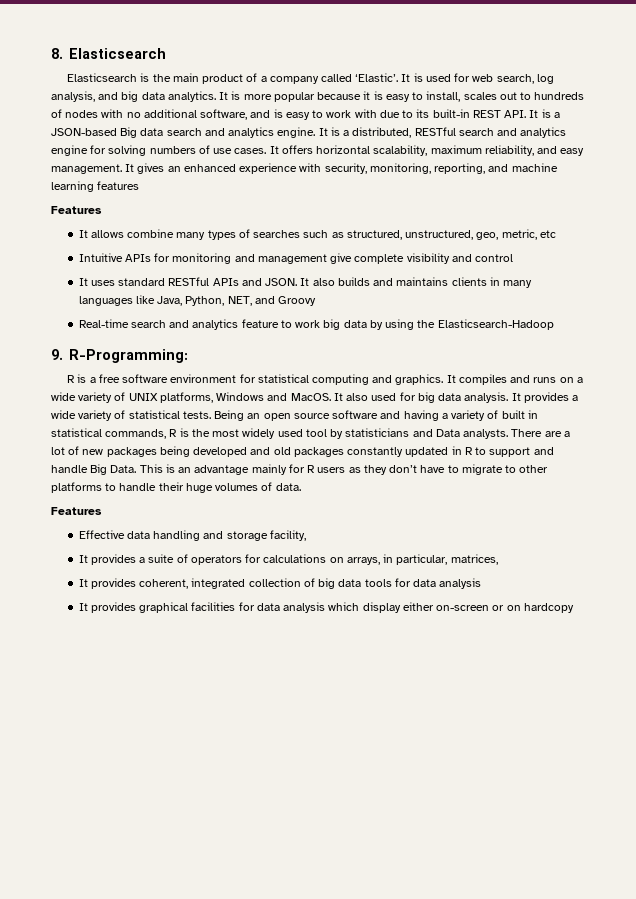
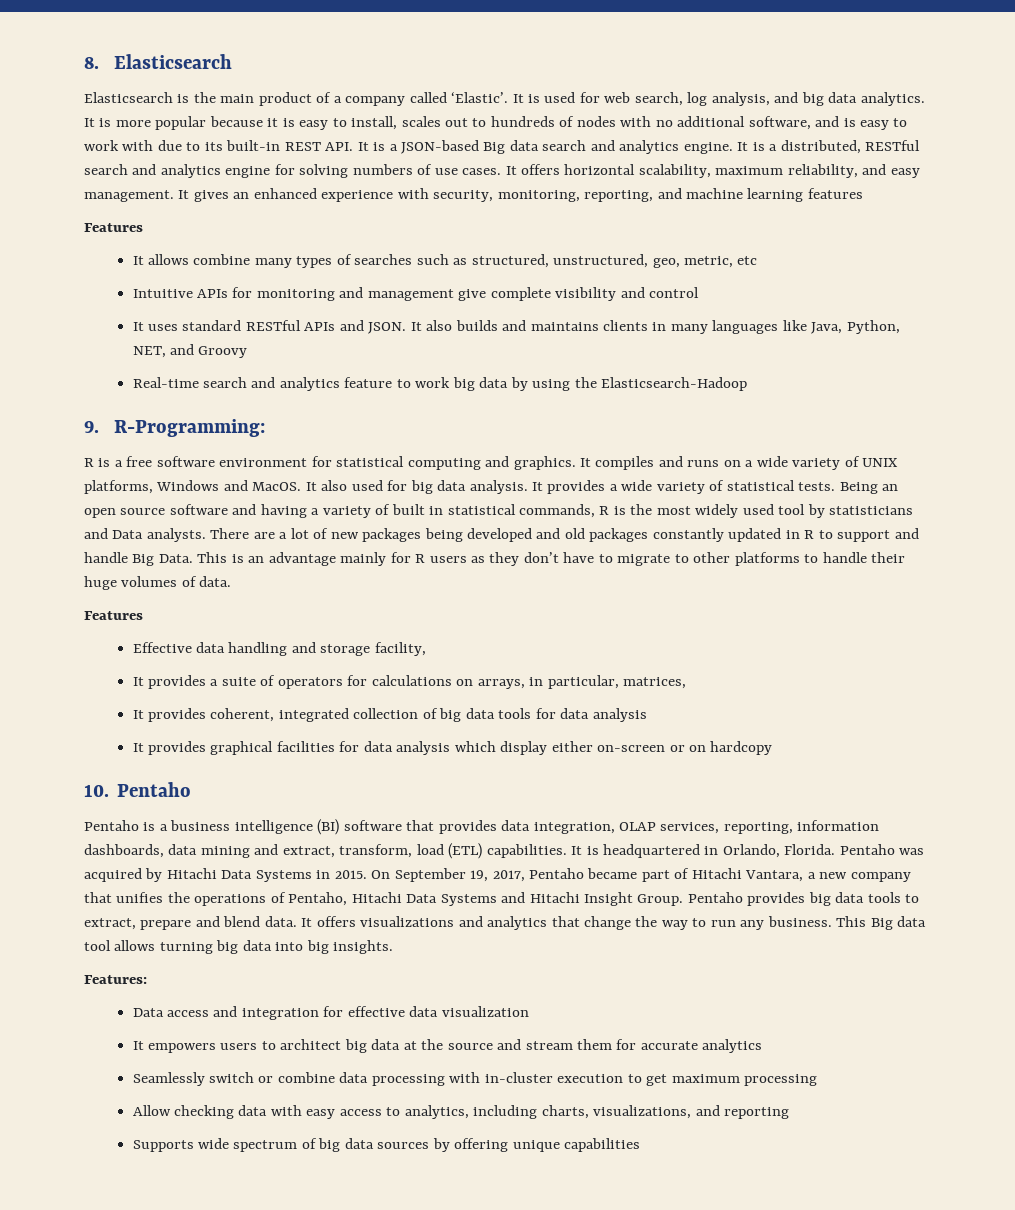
(574, 608) none -> [84,782,192,797] [84,819,880,835] [84,843,925,859] [84,868,911,882] [84,892,920,906] [84,916,927,930] [84,940,394,954] [84,975,147,984] [132,1006,529,1020] [132,1039,763,1053] [132,1072,818,1086] [132,1105,790,1119] [132,1138,641,1152] // 10. Pentaho // Pentaho is a business intelligence (BI) software that provides data integration, OLAP services, reporting, information dashboards, data mining and extract, transform, load (ETL) capabilities. It is headquartered in Orlando, Florida. Pentaho was acquired by Hitachi Data Systems in 2015. On September 19, 2017, Pentaho became part of Hitachi Vantara, a new company that unifies the operations of Pentaho, Hitachi Data Systems and Hitachi Insight Group. Pentaho provides big data tools to extract, prepare and blend data. It offers visualizations and analytics that change the way to run any business. This Big data tool allows turning big data into big insights. // Features: // Data access and integration for effective data visualization // It empowers users to architect big data at the source and stream them for accurate analytics // Seamlessly switch or combine data processing with in-cluster execution to get maximum processing // Allow checking data with easy access to analytics, including charts, visualizations, and reporting // Supports wide spectrum of big data sources by offering unique capabilities

